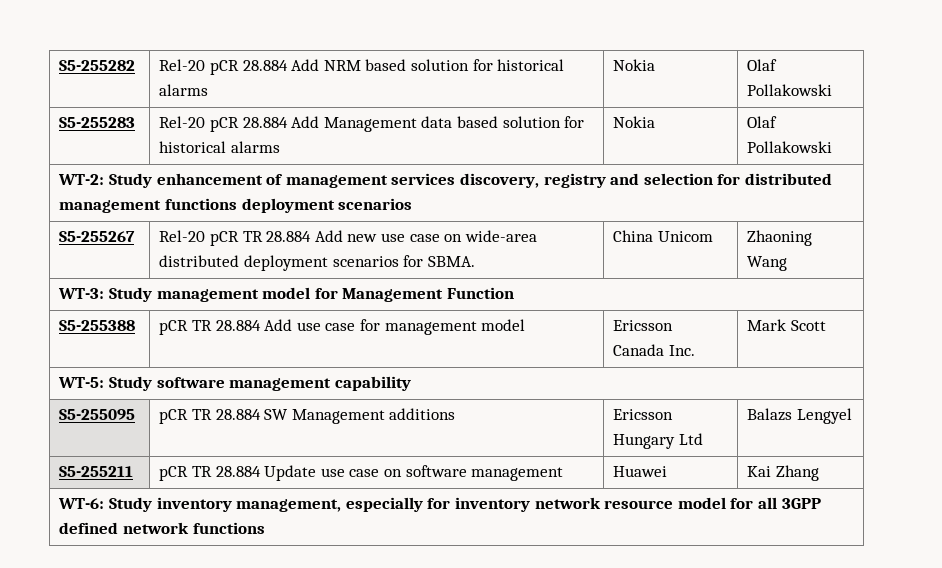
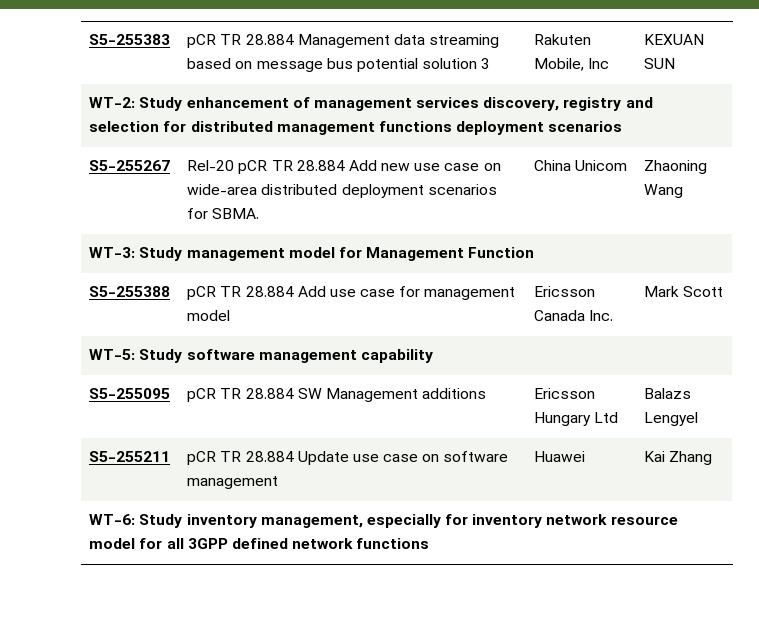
[59,60,136,71] [159,59,565,75] [159,84,209,96] [613,59,656,71] [747,59,778,71] [747,84,833,96] [59,117,136,128] [159,116,585,132] [159,141,281,153] [613,116,656,128] [747,116,778,128] [747,141,833,153] S5-255282 | Rel-20 pCR 28.884 Add NRM based solution for historical alarms | Nokia | Olaf Pollakowski // S5-255283 | Rel-20 pCR 28.884 Add Management data based solution for historical alarms | Nokia | Olaf Pollakowski -> [89,34,171,45] [187,34,500,48] [187,58,491,72] [534,34,592,45] [534,58,610,71] [644,34,705,45] [644,58,676,69] S5-255383 | pCR TR 28.884 Management data streaming based on message bus potential solution 3 | Rakuten Mobile, Inc | KEXUAN SUN

